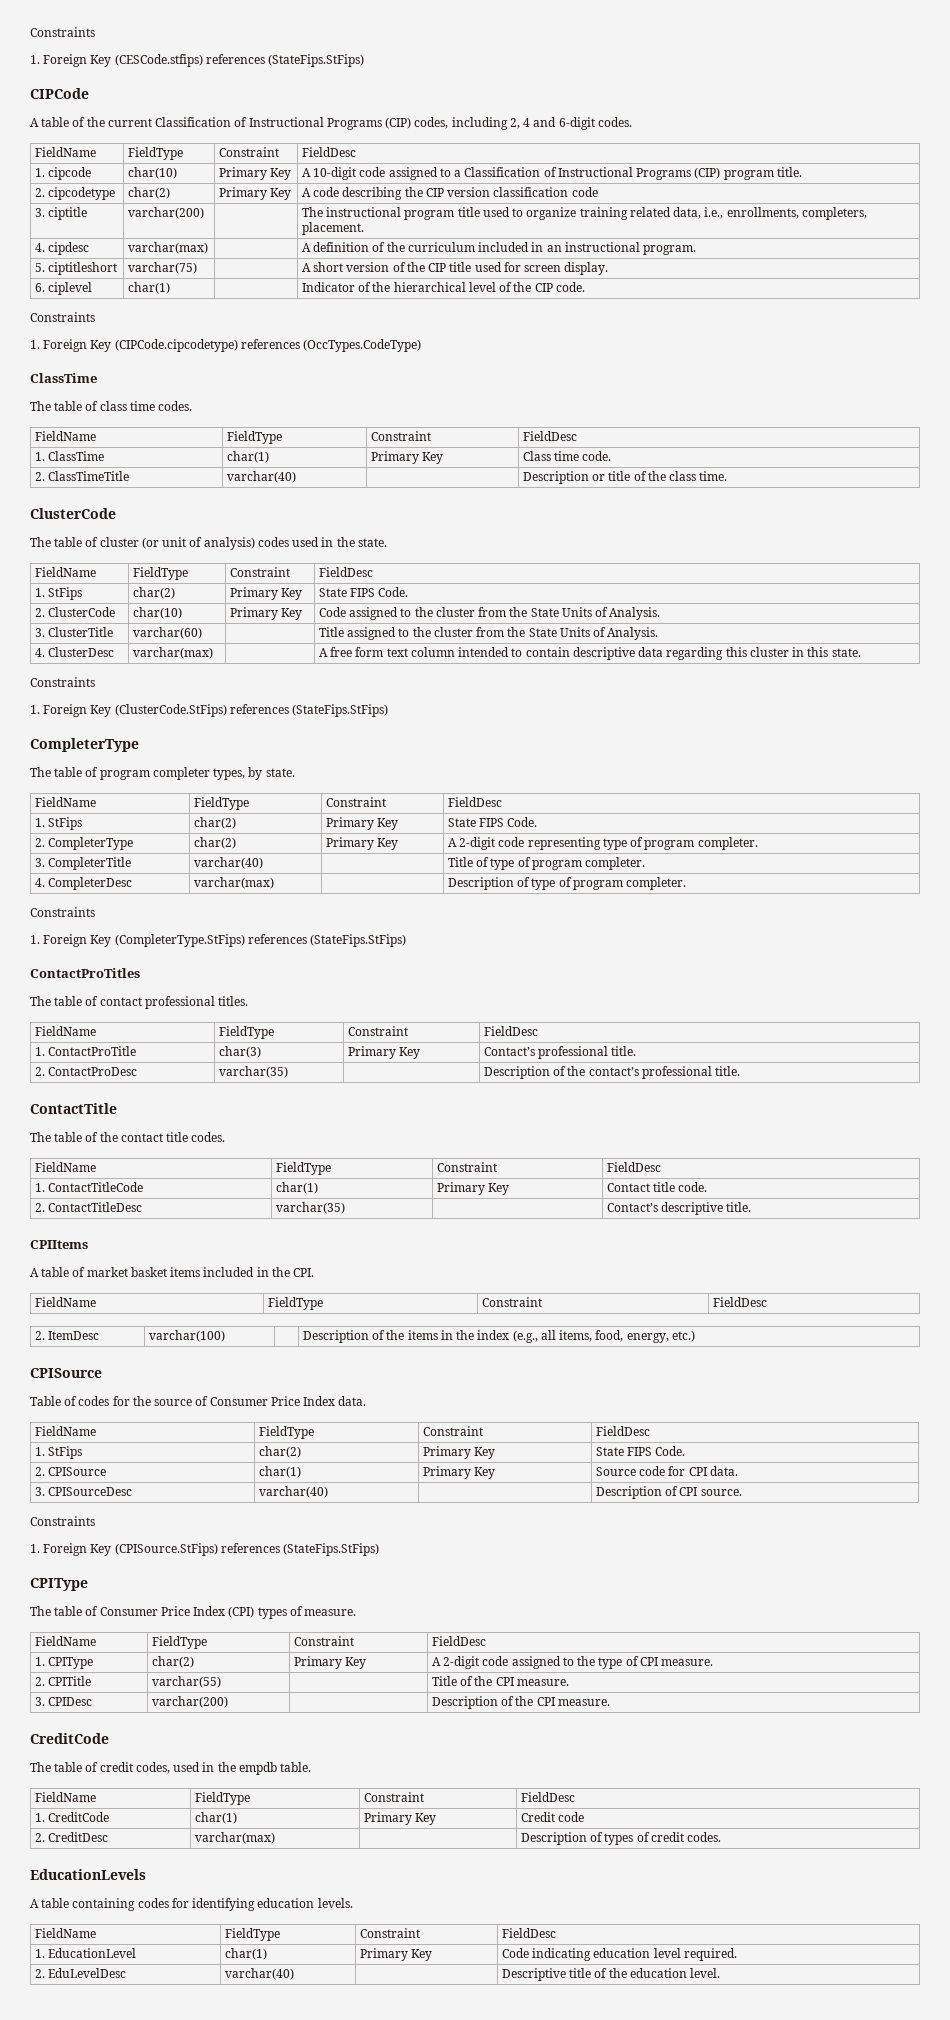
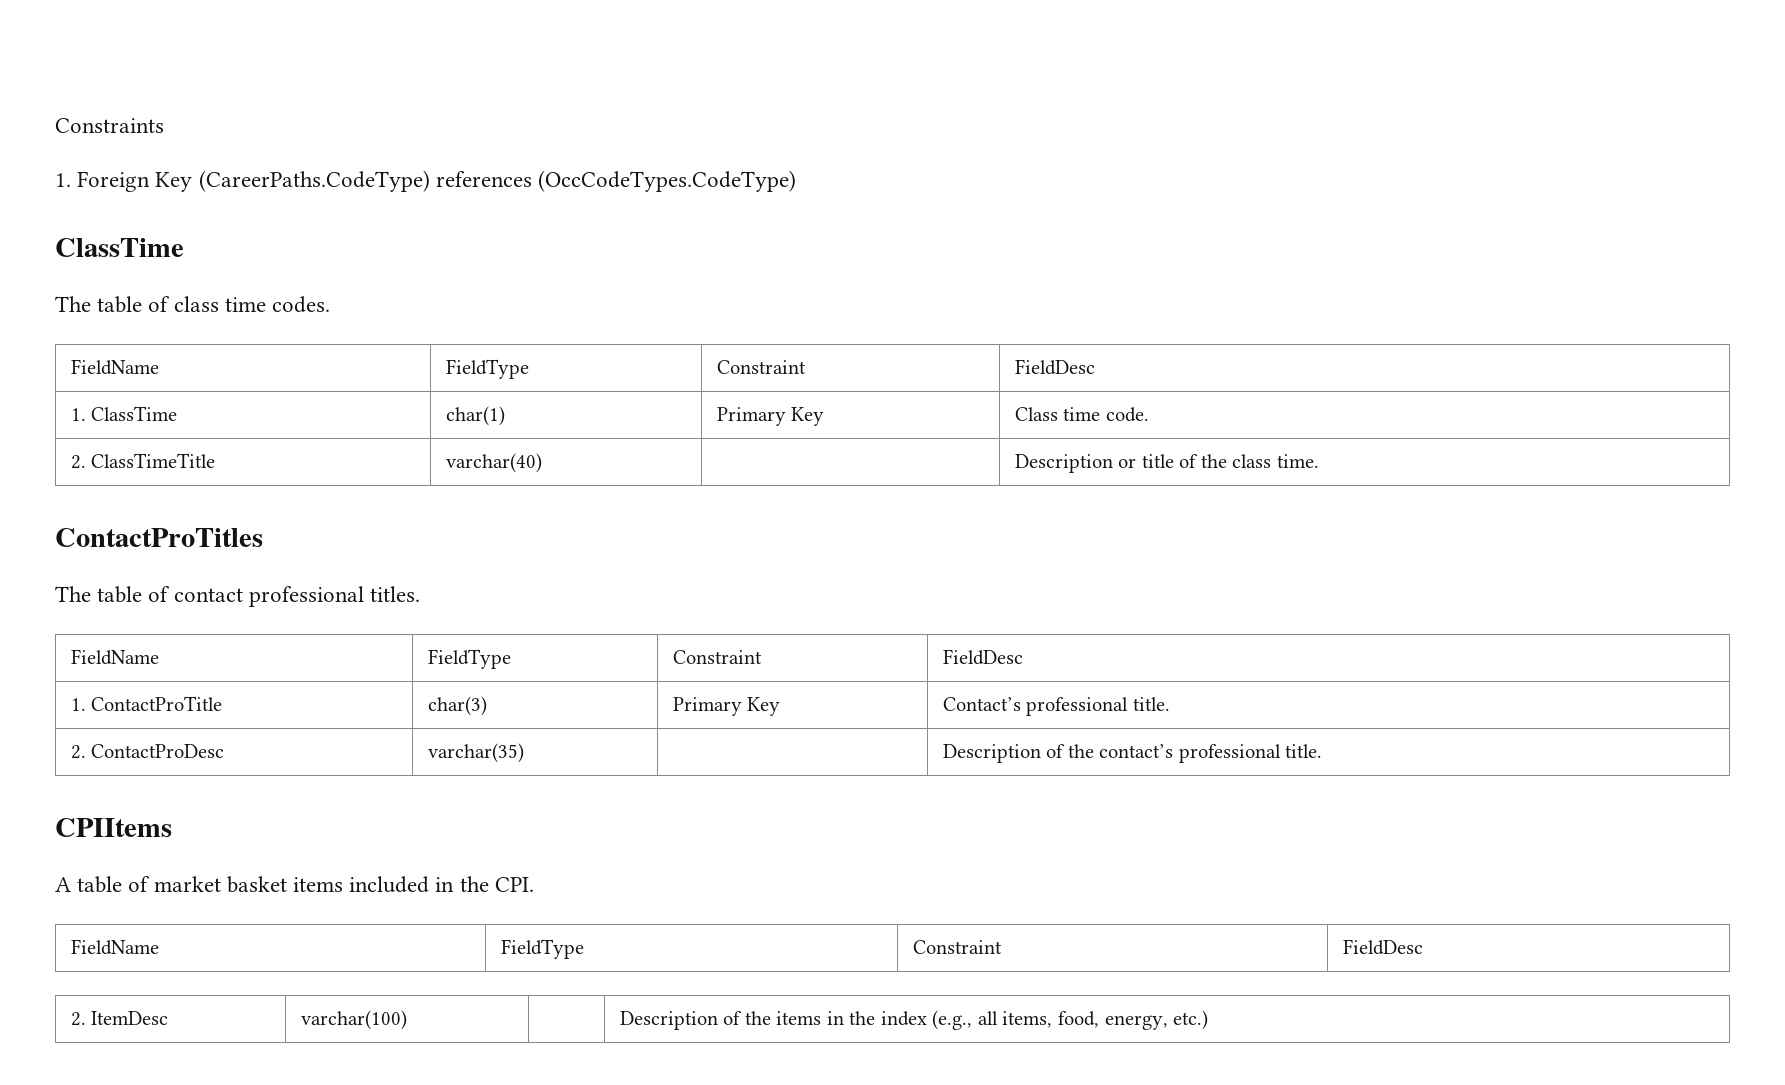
[30,27,95,37] [30,54,365,67] [30,88,89,99] [30,117,632,130] [34,147,96,157] [127,147,183,160] [218,147,279,157] [301,147,356,157] [34,167,92,180] [127,167,177,179] [218,167,292,180] [301,167,802,180] [34,187,116,200] [127,187,170,199] [218,187,292,200] [301,187,598,200] [34,207,88,220] [127,207,204,219] [301,207,867,220] [301,222,364,235] [34,242,90,255] [127,242,208,254] [301,242,697,255] [34,262,118,275] [127,262,197,274] [301,262,609,275] [34,282,93,295] [127,282,170,294] [301,282,585,292] [30,312,95,322] [30,339,422,352] Constraints // 1. Foreign Key (CESCode.stfips) references (StateFips.StFips) // CIPCode // A table of the current Classification of Instructional Programs (CIP) codes, including 2, 4 and 6-digit codes. // FieldName | FieldType | Constraint | FieldDesc // 1. cipcode | char(10) | Primary Key | A 10-digit code assigned to a Classification of Instructional Programs (CIP) program title. // 2. cipcodetype | char(2) | Primary Key | A code describing the CIP version classification code // 3. ciptitle | varchar(200) | | The instructional program title used to organize training related data, i.e., enrollments, completers, placement. // 4. cipdesc | varchar(max) | | A definition of the curriculum included in an instructional program. // 5. ciptitleshort | varchar(75) | | A short version of the CIP title used for screen display. // 6. ciplevel | char(1) | | Indicator of the hierarchical level of the CIP code. // Constraints // 1. Foreign Key (CIPCode.cipcodetype) references (OccTypes.CodeType) -> [55,118,164,133] [55,170,797,192] Constraints // 1. Foreign Key (CareerPaths.CodeType) references (OccCodeTypes.CodeType)
[30,508,116,519] [30,537,387,550] [34,567,96,577] [132,567,188,580] [229,567,290,577] [318,567,373,577] [34,587,83,600] [132,587,175,599] [229,587,303,600] [318,587,409,597] [34,607,116,617] [132,607,182,619] [229,607,303,620] [318,607,661,620] [34,627,114,637] [132,627,202,639] [318,627,659,640] [34,647,115,657] [132,647,213,659] [318,647,861,660] [30,677,95,687] [30,704,389,717] [30,738,139,752] [30,767,295,780] [34,797,96,807] [193,797,249,810] [325,797,386,807] [447,797,502,807] [34,817,83,830] [193,817,236,829] [325,817,399,830] [447,817,538,827] [34,837,134,850] [193,837,236,849] [325,837,399,850] [447,837,758,850] [34,857,132,870] [193,857,263,869] [447,857,646,870] [34,877,133,890] [193,877,274,889] [447,877,687,890] [30,907,95,917] [30,934,407,947] // ClusterCode // The table of cluster (or unit of analysis) codes used in the state. // FieldName | FieldType | Constraint | FieldDesc // 1. StFips | char(2) | Primary Key | State FIPS Code. // 2. ClusterCode | char(10) | Primary Key | Code assigned to the cluster from the State Units of Analysis. // 3. ClusterTitle | varchar(60) | | Title assigned to the cluster from the State Units of Analysis. // 4. ClusterDesc | varchar(max) | | A free form text column intended to contain descriptive data regarding this cluster in this state. // Constraints // 1. Foreign Key (ClusterCode.StFips) references (StateFips.StFips) // CompleterType // The table of program completer types, by state. // FieldName | FieldType | Constraint | FieldDesc // 1. StFips | char(2) | Primary Key | State FIPS Code. // 2. CompleterType | char(2) | Primary Key | A 2-digit code representing type of program completer. // 3. CompleterTitle | varchar(40) | | Title of type of program completer. // 4. CompleterDesc | varchar(max) | | Description of type of program completer. // Constraints // 1. Foreign Key (CompleterType.StFips) references (StateFips.StFips) -> (1319, 461) none
[30,1103,117,1114] [30,1132,226,1142] [34,1162,96,1172] [275,1162,331,1175] [436,1162,497,1172] [606,1162,661,1172] [34,1182,144,1192] [275,1182,318,1194] [436,1182,510,1195] [606,1182,708,1192] [34,1202,143,1212] [275,1202,345,1214] [606,1202,752,1215] // ContactTitle // The table of the contact title codes. // FieldName | FieldType | Constraint | FieldDesc // 1. ContactTitleCode | char(1) | Primary Key | Contact title code. // 2. ContactTitleDesc | varchar(35) | | Contact’s descriptive title. -> (1323, 751) none
[30,1368,102,1378] [30,1396,367,1406] [34,1426,96,1436] [258,1426,314,1439] [422,1426,483,1436] [595,1426,650,1436] [34,1446,83,1459] [258,1446,301,1458] [422,1446,496,1459] [595,1446,686,1456] [34,1467,107,1476] [258,1466,301,1478] [422,1466,496,1479] [595,1466,738,1476] [34,1487,133,1496] [258,1486,328,1498] [595,1486,742,1499] [30,1516,95,1526] [30,1543,380,1556] [30,1578,88,1591] [30,1606,357,1619] [34,1636,96,1646] [151,1636,207,1649] [293,1636,354,1646] [431,1636,486,1646] [34,1657,94,1669] [151,1656,194,1668] [293,1656,367,1669] [431,1656,714,1669] [34,1676,92,1686] [151,1676,221,1688] [431,1676,569,1686] [34,1697,93,1706] [151,1696,228,1708] [431,1696,610,1709] [30,1733,109,1744] [30,1762,312,1775] [34,1792,96,1802] [194,1792,250,1805] [363,1792,424,1802] [520,1792,575,1802] [34,1812,110,1822] [194,1812,237,1824] [363,1812,437,1825] [520,1812,585,1822] [34,1832,109,1842] [194,1832,275,1844] [520,1832,722,1845] [30,1869,146,1880] [30,1898,353,1911] [34,1928,96,1938] [224,1928,280,1941] [359,1928,420,1938] [501,1928,556,1938] [34,1948,137,1958] [224,1948,267,1960] [359,1948,433,1961] [501,1948,737,1961] [34,1968,127,1978] [224,1968,294,1980] [501,1968,721,1981] // CPISource // Table of codes for the source of Consumer Price Index data. // FieldName | FieldType | Constraint | FieldDesc // 1. StFips | char(2) | Primary Key | State FIPS Code. // 2. CPISource | char(1) | Primary Key | Source code for CPI data. // 3. CPISourceDesc | varchar(40) | | Description of CPI source. // Constraints // 1. Foreign Key (CPISource.StFips) references (StateFips.StFips) // CPIType // The table of Consumer Price Index (CPI) types of measure. // FieldName | FieldType | Constraint | FieldDesc // 1. CPIType | char(2) | Primary Key | A 2-digit code assigned to the type of CPI measure. // 2. CPITitle | varchar(55) | | Title of the CPI measure. // 3. CPIDesc | varchar(200) | | Description of the CPI measure. // CreditCode // The table of credit codes, used in the empdb table. // FieldName | FieldType | Constraint | FieldDesc // 1. CreditCode | char(1) | Primary Key | Credit code // 2. CreditDesc | varchar(max) | | Description of types of credit codes. // EducationLevels // A table containing codes for identifying education levels. // FieldName | FieldType | Constraint | FieldDesc // 1. EducationLevel | char(1) | Primary Key | Code indicating education level required. // 2. EduLevelDesc | varchar(40) | | Descriptive title of the education level. -> (1209, 1020) none

